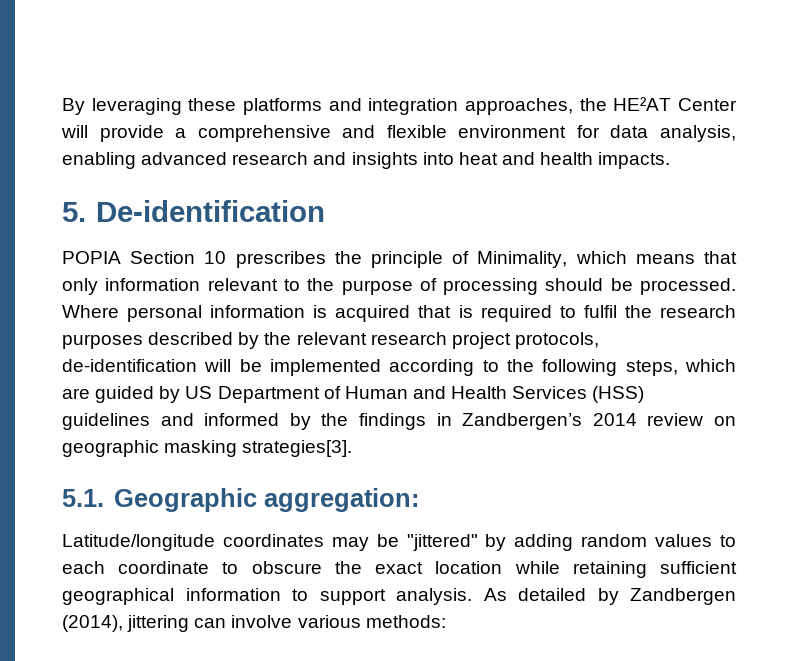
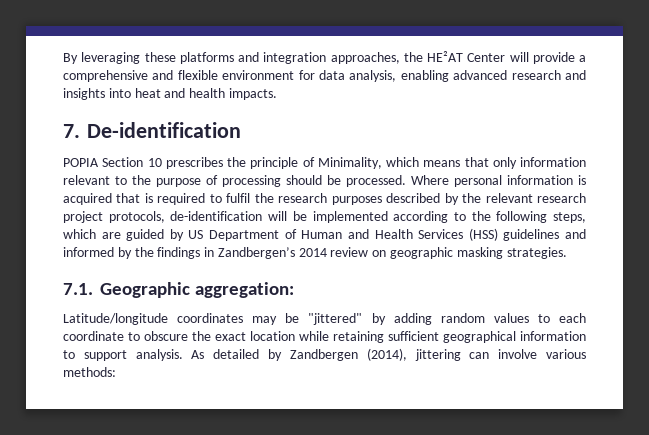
[62,202,86,222] 5. -> [63,124,80,138] 7.
[242,440,353,457] [62,489,104,507] strategies[3]. // 5.1. -> [506,247,567,259] [63,283,93,295] strategies. // 7.1.

